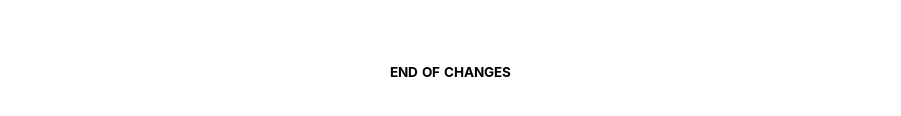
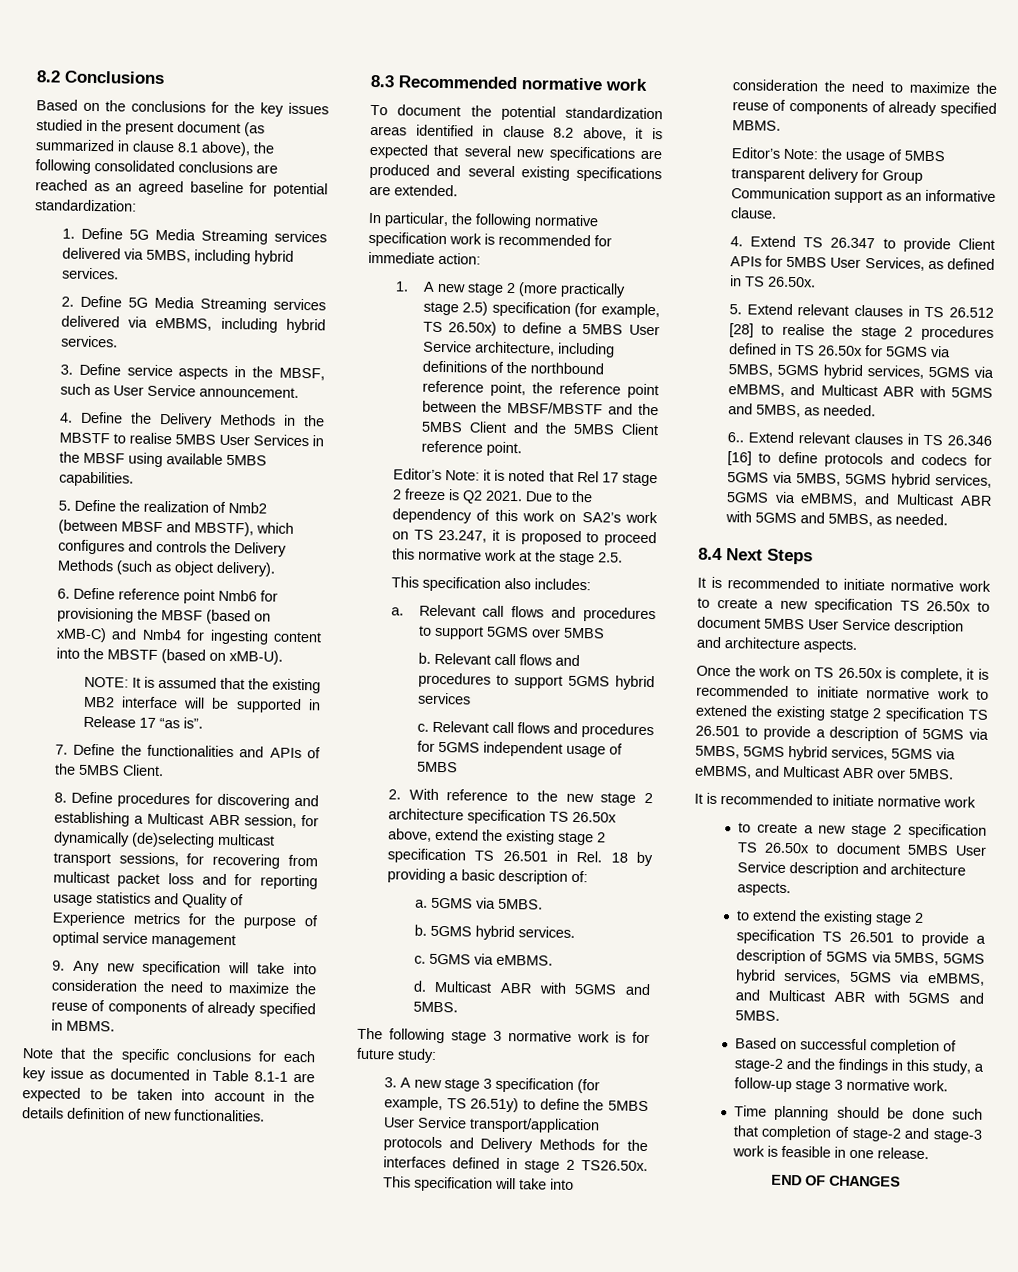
(390, 72) none -> [36,70,165,85] [36,99,329,117] [36,119,265,137] [35,139,275,157] [35,159,278,174] [35,179,328,198] [35,199,137,212] [61,227,327,245] [61,247,294,265] [61,267,119,280] [60,295,326,313] [60,315,326,334] [60,335,118,348] [59,363,325,381] [59,383,299,398] [59,411,325,428] [58,432,325,447] [58,451,267,468] [58,471,134,487] [57,499,267,514] [57,519,294,537] [57,539,287,557] [56,559,276,577] [56,587,278,604] [56,607,271,625] [55,627,322,645] [55,647,283,665] [83,676,321,694] [82,696,321,714] [82,715,203,729] [54,743,322,759] [53,763,164,777] [53,791,320,809] [53,811,320,828] [52,831,275,848] [52,852,318,869] [52,871,318,890] [52,892,244,908] [51,911,318,929] [51,931,236,949] [51,960,317,976] [50,979,317,995] [50,1000,316,1018] [50,1019,115,1032] [22,1047,316,1064] [22,1067,315,1083] [22,1087,315,1103] [22,1107,265,1122] [370,74,647,91] [370,104,663,121] [370,124,663,141] [369,143,662,162] [369,163,662,183] [369,184,458,197] [368,212,599,229] [368,231,612,248] [368,251,481,265] [394,281,626,298] [422,301,660,319] [422,321,660,336] [422,340,615,358] [421,360,604,375] [421,380,659,399] [421,400,659,416] [420,421,659,436] [420,440,522,457] [392,468,658,487] [391,488,593,504] [391,508,658,524] [391,529,657,547] [391,548,623,566] [390,576,591,592] [390,604,656,623] [417,625,605,640] [417,652,580,667] [417,672,655,691] [417,692,471,705] [416,720,654,739] [416,740,623,758] [416,761,458,773] [387,788,653,806] [387,808,617,825] [387,828,606,846] [386,848,653,867] [386,868,588,885] [414,897,543,910] [413,924,575,941] [413,953,553,966] [412,980,651,996] [412,1001,458,1013] [357,1027,650,1044] [356,1047,437,1063] [383,1077,600,1094] [383,1096,649,1113] [382,1116,600,1134] [382,1136,648,1153] [382,1156,648,1173] [382,1176,574,1192] [731,79,997,94] [731,99,997,117] [731,120,781,131] [730,147,945,164] [730,168,923,184] [730,187,996,204] [730,207,777,219] [729,235,995,253] [729,255,995,271] [729,275,816,288] [728,303,994,318] [728,323,994,341] [728,343,951,358] [727,364,994,380] [727,384,993,398] [727,403,876,418] [726,431,992,446] [726,451,992,468] [726,471,992,489] [725,491,992,506] [724,511,948,527] [698,547,813,565] [697,576,991,592] [697,597,990,614] [697,616,964,635] [696,636,857,653] [696,665,989,683] [696,684,989,700] [695,704,988,723] [695,725,989,742] [695,745,956,761] [694,765,954,780] [694,792,976,808] [737,822,987,839] [736,842,987,856] [736,861,966,878] [736,882,791,897] [735,909,924,926] [735,929,986,947] [735,949,985,966] [735,969,985,986] [734,989,984,1004] [734,1010,780,1021] [734,1037,957,1055] [733,1058,984,1075] [733,1077,948,1093] [733,1105,983,1121] [732,1125,982,1143] [731,1145,929,1160] 8.2 Conclusions // Based on the conclusions for the key issues studied in the present document (as summarized in clause 8.1 above), the following consolidated conclusions are reached as an agreed baseline for potential standardization: // 1. Define 5G Media Streaming services delivered via 5MBS, including hybrid services. // 2. Define 5G Media Streaming services delivered via eMBMS, including hybrid services. // 3. Define service aspects in the MBSF, such as User Service announcement. // 4. Define the Delivery Methods in the MBSTF to realise 5MBS User Services in the MBSF using available 5MBS capabilities. // 5. Define the realization of Nmb2 (between MBSF and MBSTF), which configures and controls the Delivery Methods (such as object delivery). // 6. Define reference point Nmb6 for provisioning the MBSF (based on xMB-C) and Nmb4 for ingesting content into the MBSTF (based on xMB-U). // NOTE: It is assumed that the existing MB2 interface will be supported in Release 17 “as is”. // 7. Define the functionalities and APIs of the 5MBS Client. // 8. Define procedures for discovering and establishing a Multicast ABR session, for dynamically (de)selecting multicast transport sessions, for recovering from multicast packet loss and for reporting usage statistics and Quality of Experience metrics for the purpose of optimal service management // 9. Any new specification will take into consideration the need to maximize the reuse of components of already specified in MBMS. // Note that the specific conclusions for each key issue as documented in Table 8.1-1 are expected to be taken into account in the details definition of new functionalities. // 8.3 Recommended normative work // To document the potential standardization areas identified in clause 8.2 above, it is expected that several new specifications are produced and several existing specifications are extended. // In particular, the following normative specification work is recommended for immediate action: // 1. A new stage 2 (more practically stage 2.5) specification (for example, TS 26.50x) to define a 5MBS User Service architecture, including definitions of the northbound reference point, the reference point between the MBSF/MBSTF and the 5MBS Client and the 5MBS Client reference point. // Editor’s Note: it is noted that Rel 17 stage 2 freeze is Q2 2021. Due to the dependency of this work on SA2’s work on TS 23.247, it is proposed to proceed this normative work at the stage 2.5. // This specification also includes: // a. Relevant call flows and procedures to support 5GMS over 5MBS // b. Relevant call flows and procedures to support 5GMS hybrid services // c. Relevant call flows and procedures for 5GMS independent usage of 5MBS // 2. With reference to the new stage 2 architecture specification TS 26.50x above, extend the existing stage 2 specification TS 26.501 in Rel. 18 by providing a basic description of: // a. 5GMS via 5MBS. // b. 5GMS hybrid services. // c. 5GMS via eMBMS. // d. Multicast ABR with 5GMS and 5MBS. // The following stage 3 normative work is for future study: // 3. A new stage 3 specification (for example, TS 26.51y) to define the 5MBS User Service transport/application protocols and Delivery Methods for the interfaces defined in stage 2 TS26.50x. This specification will take into consideration the need to maximize the reuse of components of already specified MBMS. // Editor’s Note: the usage of 5MBS transparent delivery for Group Communication support as an informative clause. // 4. Extend TS 26.347 to provide Client APIs for 5MBS User Services, as defined in TS 26.50x. // 5. Extend relevant clauses in TS 26.512 [28] to realise the stage 2 procedures defined in TS 26.50x for 5GMS via 5MBS, 5GMS hybrid services, 5GMS via eMBMS, and Multicast ABR with 5GMS and 5MBS, as needed. // 6.. Extend relevant clauses in TS 26.346 [16] to define protocols and codecs for 5GMS via 5MBS, 5GMS hybrid services, 5GMS via eMBMS, and Multicast ABR with 5GMS and 5MBS, as needed. // 8.4 Next Steps // It is recommended to initiate normative work to create a new specification TS 26.50x to document 5MBS User Service description and architecture aspects. // Once the work on TS 26.50x is complete, it is recommended to initiate normative work to extened the existing statge 2 specification TS 26.501 to provide a description of 5GMS via 5MBS, 5GMS hybrid services, 5GMS via eMBMS, and Multicast ABR over 5MBS. // It is recommended to initiate normative work // to create a new stage 2 specification TS 26.50x to document 5MBS User Service description and architecture aspects. // to extend the existing stage 2 specification TS 26.501 to provide a description of 5GMS via 5MBS, 5GMS hybrid services, 5GMS via eMBMS, and Multicast ABR with 5GMS and 5MBS. // Based on successful completion of stage-2 and the findings in this study, a follow-up stage 3 normative work. // Time planning should be done such that completion of stage-2 and stage-3 work is feasible in one release. //

